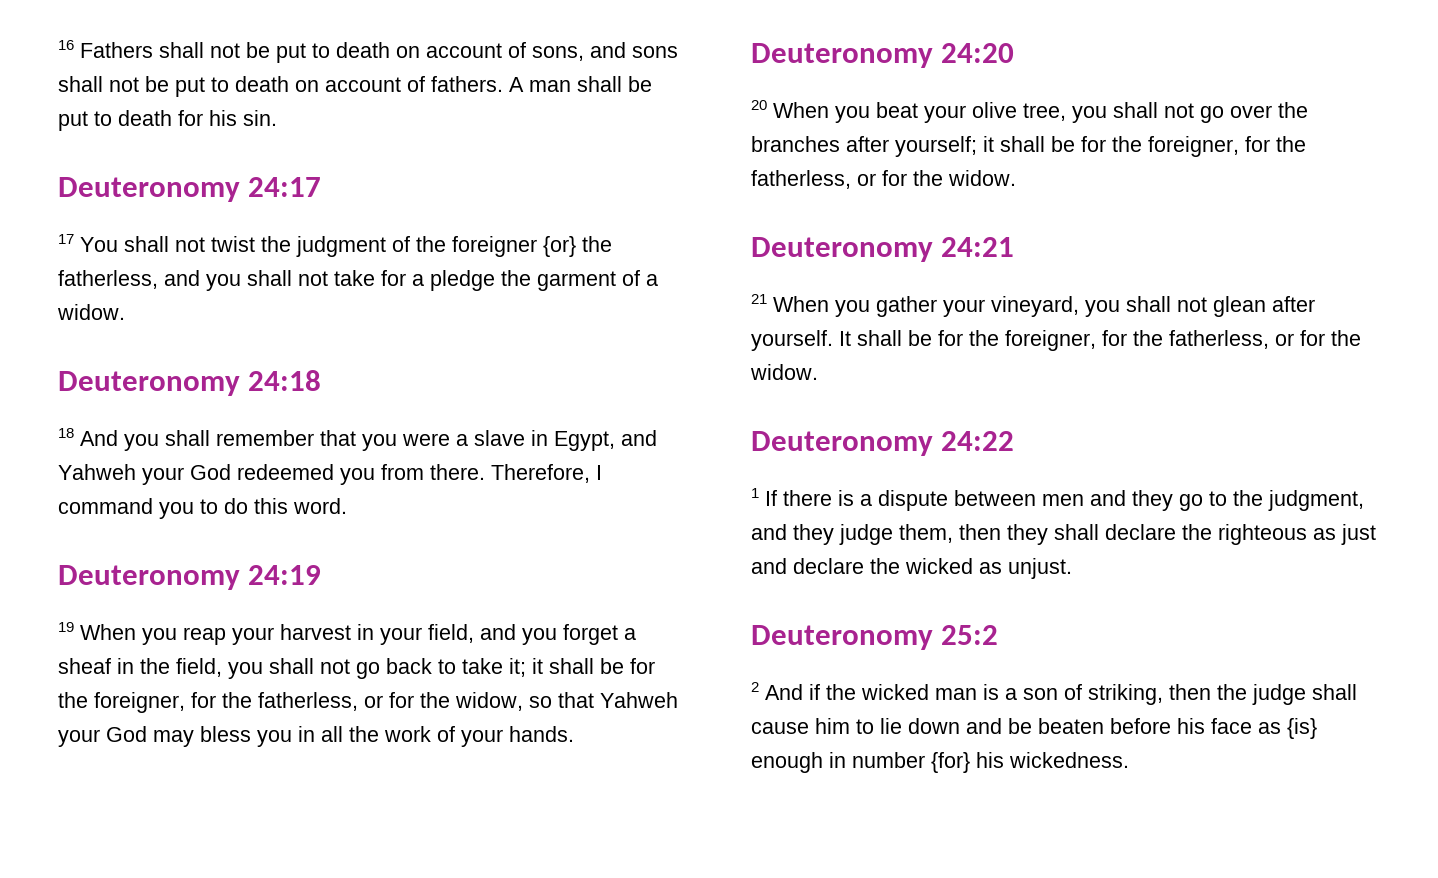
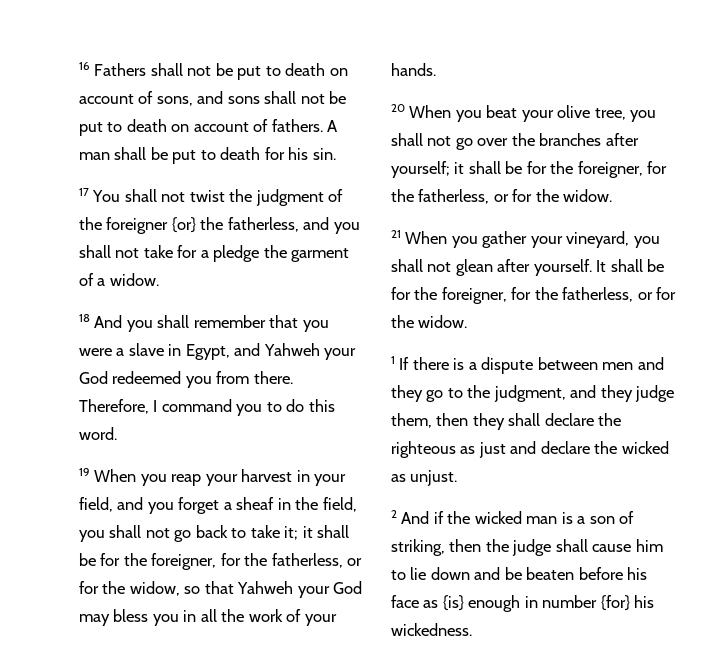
[58,177,322,202] // Deuteronomy 24:17 -> (336, 154) none
[58,370,322,396] // Deuteronomy 24:18 -> (159, 279) none
[58,565,322,590] // Deuteronomy 24:19 -> (117, 433) none
[751,43,1015,68] // Deuteronomy 24:20 -> (436, 69) none
[751,237,1015,262] // Deuteronomy 24:21 -> (613, 195) none
[751,431,1015,456] // Deuteronomy 24:22 -> (468, 321) none
[751,625,999,650] // Deuteronomy 25:2 -> (458, 478) none

